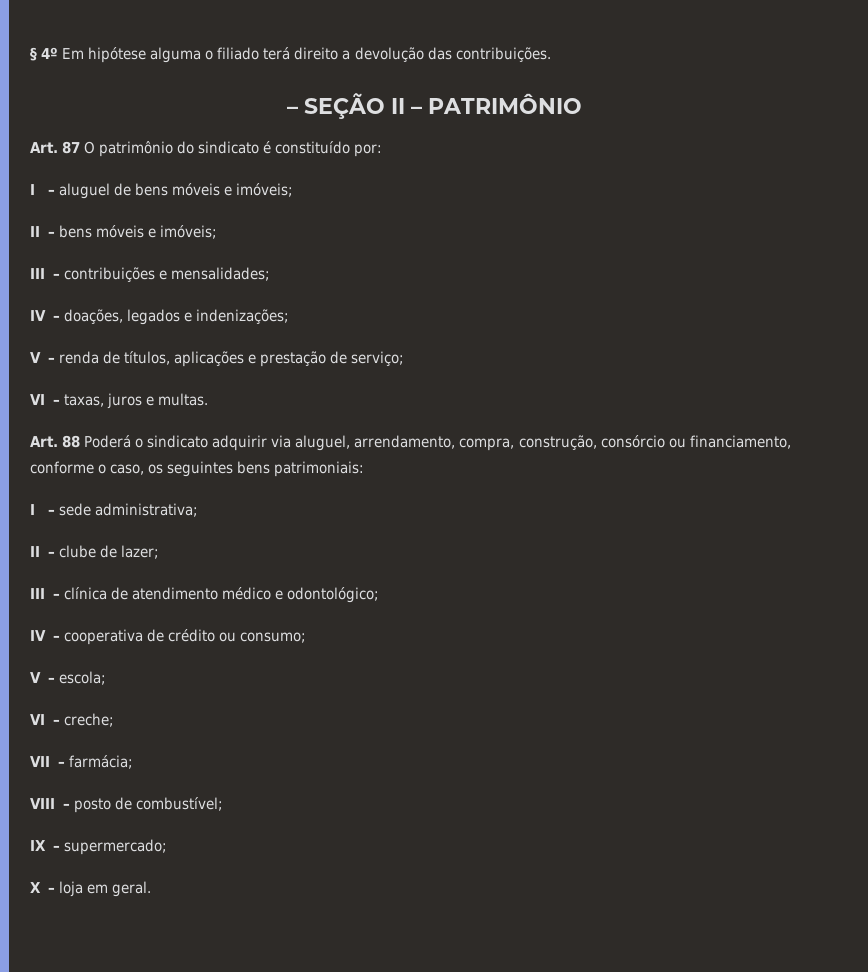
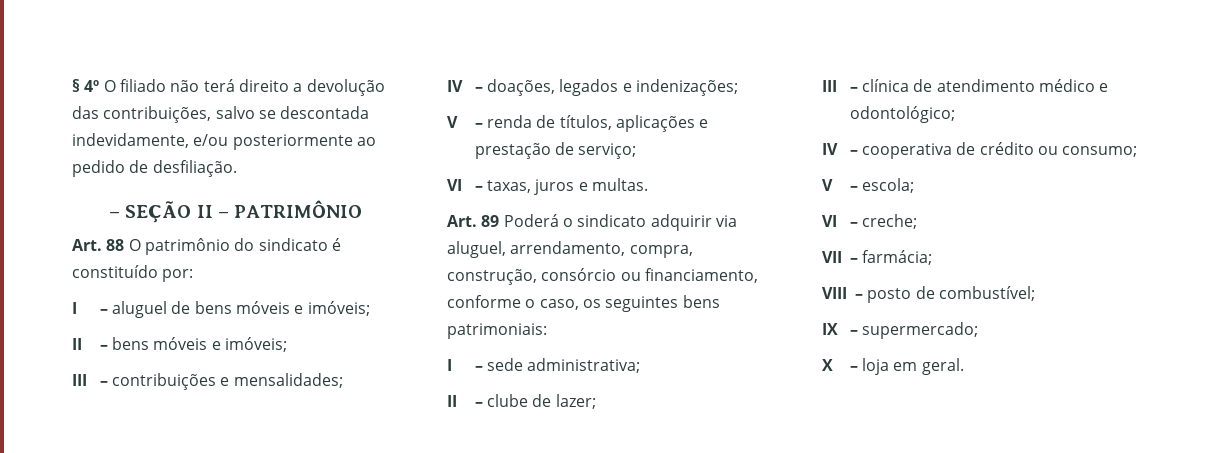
[62,47,260,63] Em hipótese alguma o filiado -> [103,79,200,92] O filiado não
[455,47,551,62] contribuições. -> [103,106,370,123] [72,133,376,150] [72,160,237,177] contribuições, salvo se descontada indevidamente, e/ou posteriormente ao pedido de desfiliação.
[62,141,81,154] 87 -> [106,239,125,251] 88
[62,435,81,448] 88 -> [481,215,500,227] 89

